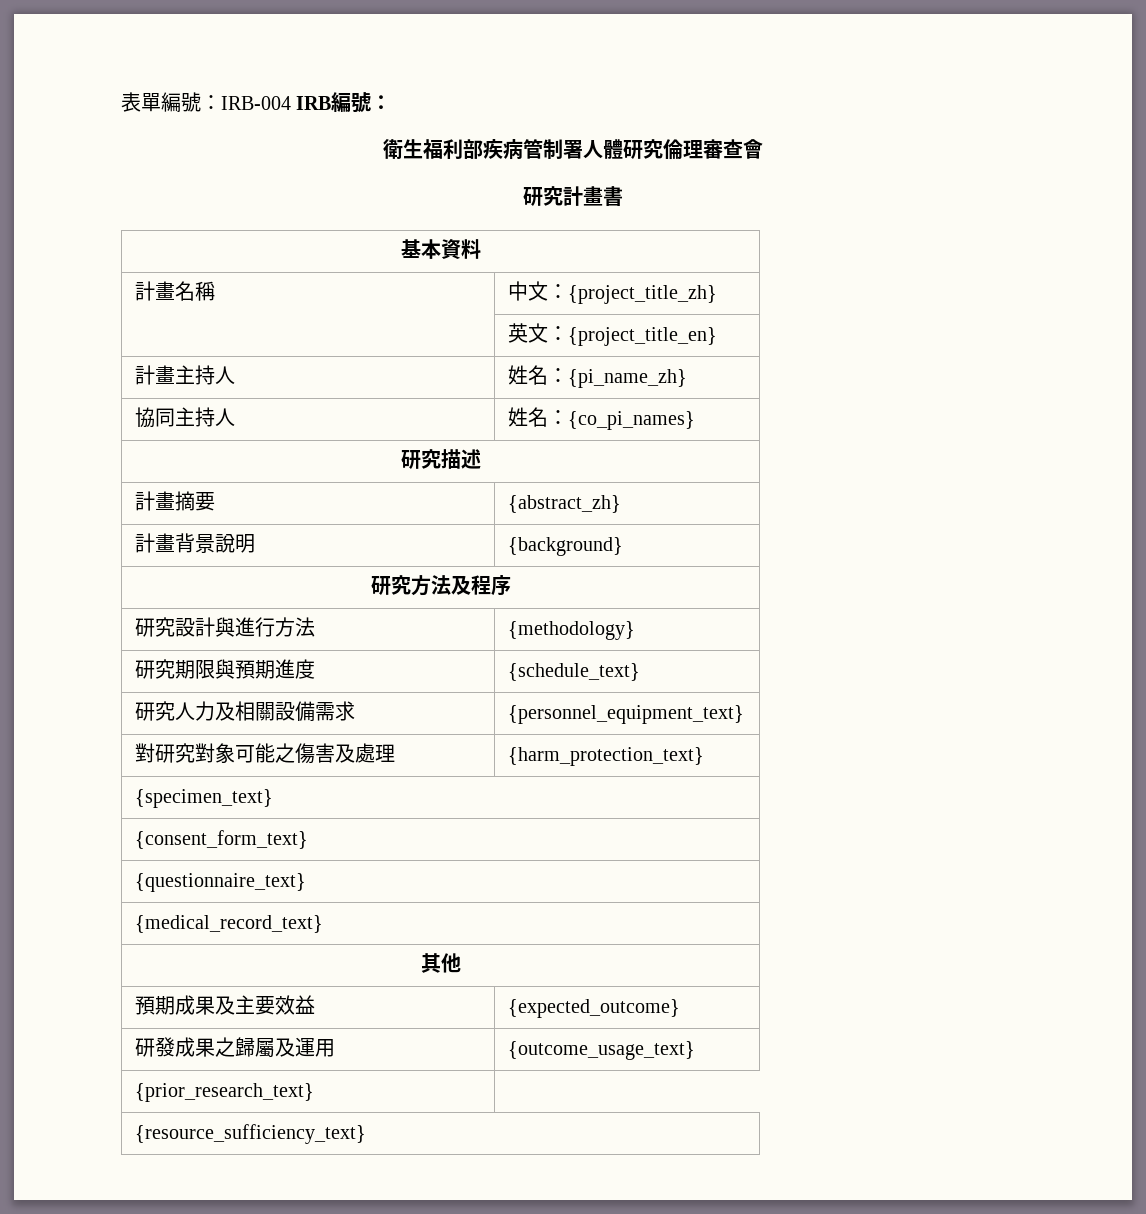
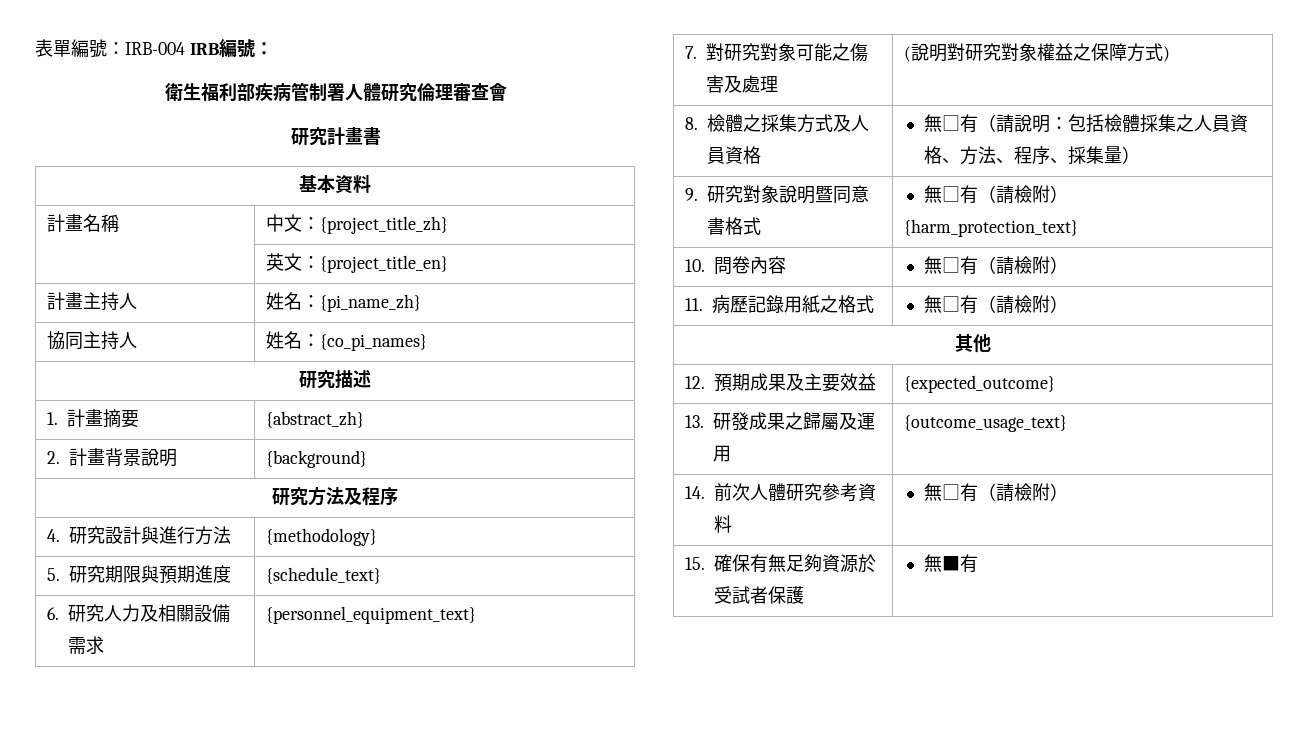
(481, 459) none -> [46,412,58,425] 1.
(622, 504) none -> [46,451,60,464] 2.
(511, 585) none -> [46,529,60,542] 4.
(636, 630) none -> [46,568,60,581] 5.
(641, 672) none -> [46,607,59,620] 6.
(745, 714) none -> [684,46,697,59] 7.
[508,747,705,766] [135,789,274,808] [135,830,309,849] [135,873,307,892] [135,915,324,933] {harm_protection_text} // {specimen_text} // {consent_form_text} // {questionnaire_text} // {medical_record_text} -> [903,43,1170,62] [684,114,869,133] [706,146,761,164] [923,114,1248,133] [923,146,1140,165] [684,185,869,204] [706,217,761,235] [923,185,1068,204] [903,219,1078,237] [684,256,786,275] [923,256,1068,275] [684,295,874,314] [923,295,1068,314] (說明對研究對象權益之保障方式) // 8.檢體之採集方式及人員資格 | 無□有（請說明：包括檢體採集之人員資格、方法、程序、採集量） // 9.研究對象說明暨同意書格式 | 無□有（請檢附） // {harm_protection_text} // 10.問卷內容 | 無□有（請檢附） // 11.病歷記錄用紙之格式 | 無□有（請檢附）
(461, 963) none -> [684,376,705,389] 12.
(681, 1008) none -> [684,415,704,428] 13.
[135,1083,315,1102] [135,1124,367,1144] {prior_research_text} // {resource_sufficiency_text} -> [684,483,876,502] [713,515,732,533] [923,483,1068,502] [684,554,876,573] [713,586,804,604] [923,554,978,573] 14.前次人體研究參考資料 | 無□有（請檢附） // 15.確保有無足夠資源於受試者保護 | 無■有

